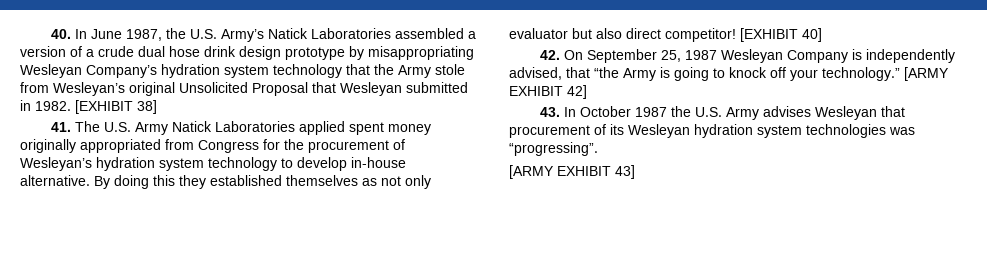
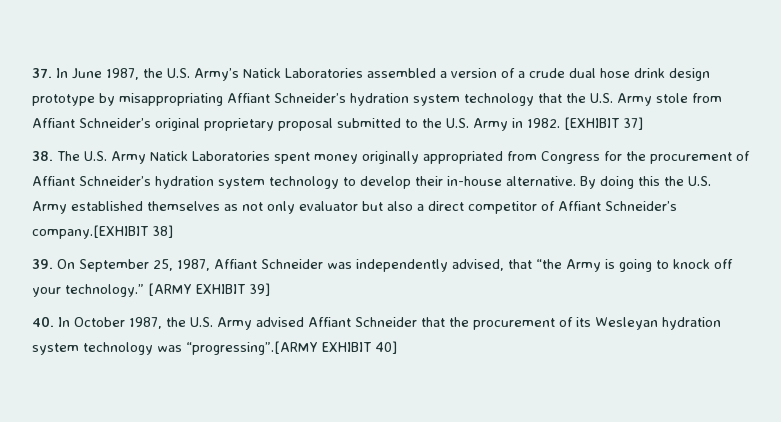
[51,29,72,39] 40. -> [32,68,52,78] 37.
[20,64,157,78] Wesleyan Company’s -> [227,93,346,103] Affiant Schneider’s
(394, 69) none -> [590,93,613,103] U.S.
[53,82,468,96] Wesleyan’s original Unsolicited Proposal that Wesleyan submitted -> [32,118,508,131] Affiant Schneider’s original proprietary proposal submitted to the U.S. Army
[137,100,157,114] [51,122,72,132] 38] // 41. -> [623,117,643,130] [32,151,53,161] 37] // 38.
[299,121,346,135] applied -> (270, 156) none
[20,157,92,171] Wesleyan’s -> [32,176,151,186] Affiant Schneider’s
(347, 164) none -> [415,176,443,186] their
[179,175,206,189] they -> [664,176,711,186] [32,201,67,214] the U.S. Army
[626,28,822,42] [540,49,863,63] direct competitor! [EXHIBIT 40] // 42. On September 25, 1987 Wesleyan Company is -> [417,201,677,214] [32,225,173,239] [32,259,352,272] a direct competitor of Affiant Schneider’s company.[EXHIBIT 38] // 39. On September 25, 1987, Affiant Schneider was
[567,85,587,99] [540,107,561,117] 42] // 43. -> [249,283,270,296] [32,316,54,327] 39] // 40.
[635,106,906,120] 1987 the U.S. Army advises Wesleyan that -> [129,317,469,330] 1987, the U.S. Army advised Affiant Schneider that the
[806,124,915,138] [509,142,598,156] [509,165,635,179] technologies was “progressing”. // [ARMY EXHIBIT 43] -> [83,341,397,355] technology was “progressing”.[ARMY EXHIBIT 40]

